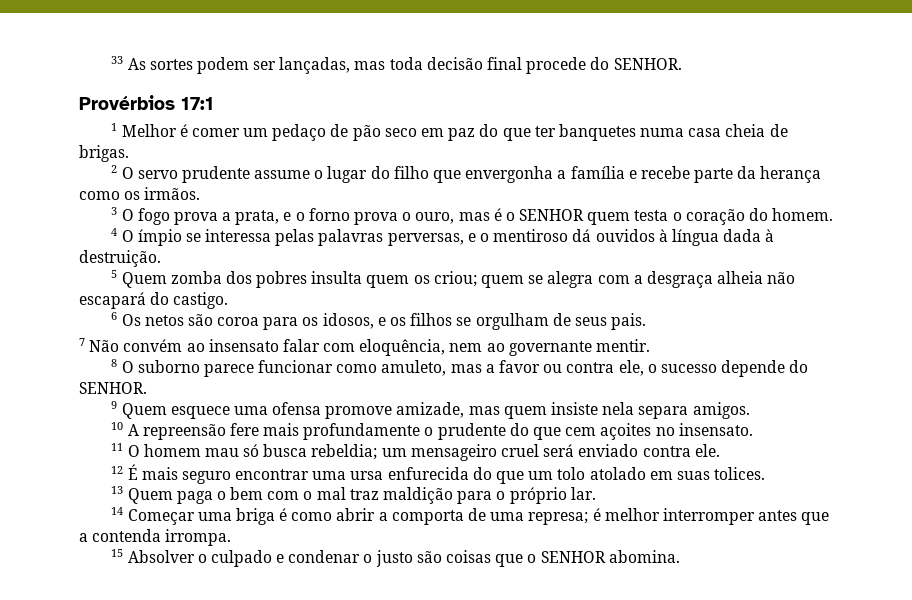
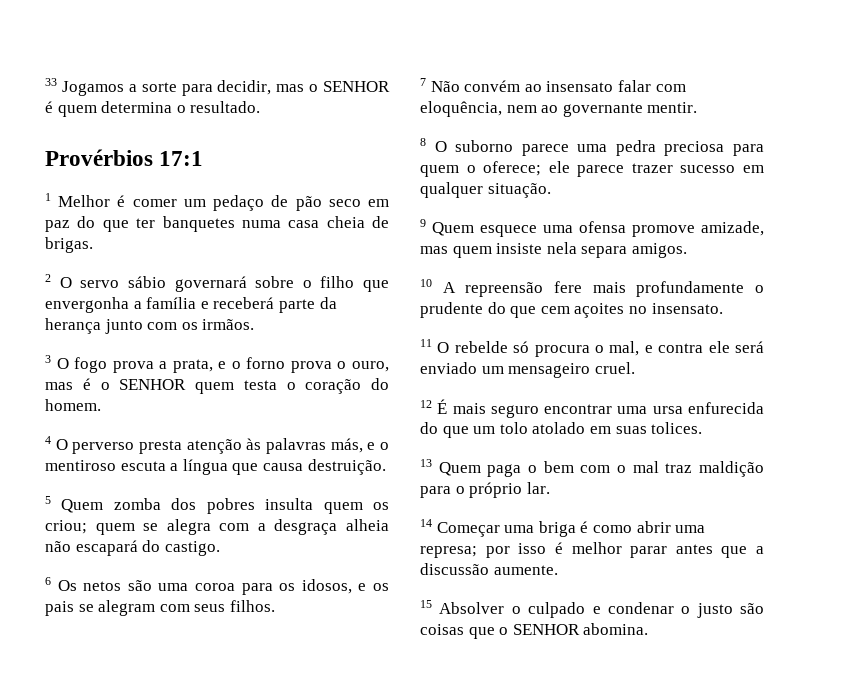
[127,57,682,74] As sortes podem ser lançadas, mas toda decisão final procede do SENHOR. -> [61,80,390,96] [45,101,261,117] Jogamos a sorte para decidir, mas o SENHOR é quem determina o resultado.
[181,166,390,183] prudente assume o lugar do -> [127,276,312,292] sábio governará sobre o
[640,166,690,179] recebe -> [213,297,275,309] receberá
[79,191,120,200] como -> [104,319,178,334] junto com
[137,229,775,246] ímpio se interessa pelas palavras perversas, e o mentiroso dá ouvidos à língua dada à -> [72,438,390,454] [45,459,303,475] perverso presta atenção às palavras más, e o mentiroso escuta a língua que causa
(213, 320) none -> [158,583,189,591] uma
[410,313,647,330] filhos se orgulham de seus pais. -> [45,600,275,616] pais se alegram com seus filhos.
[258,360,809,377] [79,382,147,394] funcionar como amuleto, mas a favor ou contra ele, o sucesso depende do SENHOR. -> [577,140,764,156] [420,161,764,177] [420,182,551,198] uma pedra preciosa para quem o oferece; ele parece trazer sucesso em qualquer situação.
[143,444,720,461] homem mau só busca rebeldia; um mensageiro cruel será enviado contra ele. -> [454,341,764,357] [420,362,635,378] rebelde só procura o mal, e contra ele será enviado um mensageiro cruel.
[378,508,589,525] a comporta de uma represa; -> [675,525,706,533] [420,543,547,558] uma represa; por isso
[662,508,755,525] interromper -> [630,546,668,558] parar
[92,529,232,546] contenda irrompa. -> [420,563,558,575] discussão aumente.

